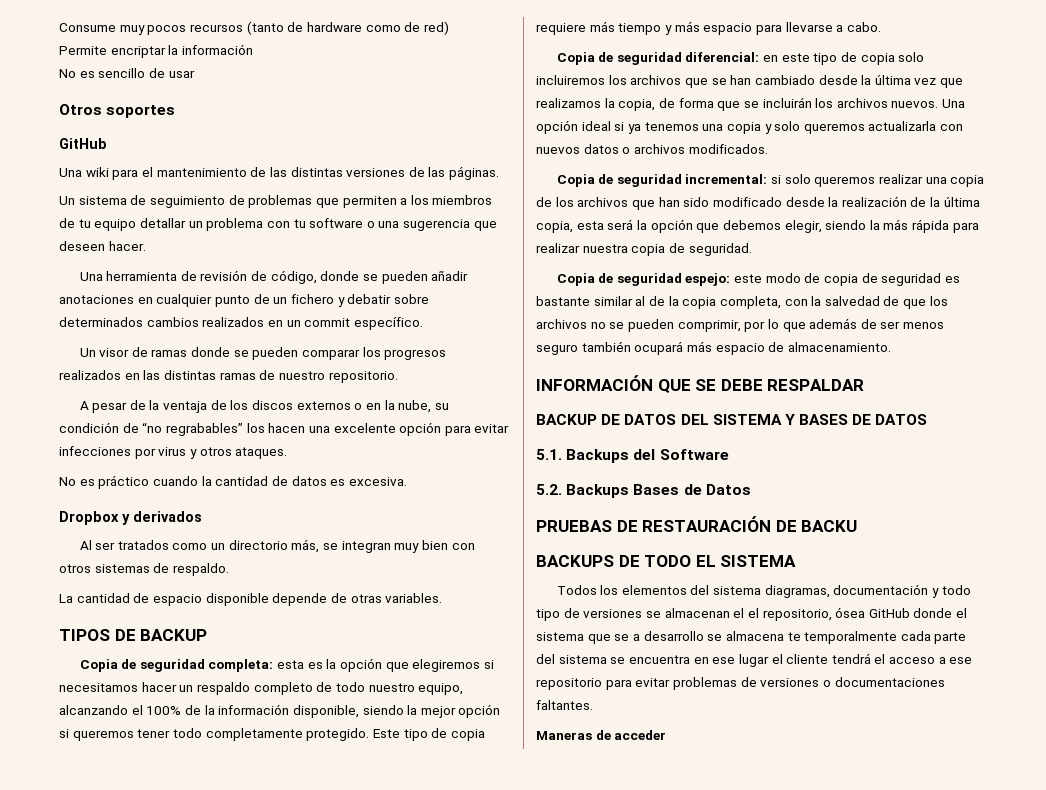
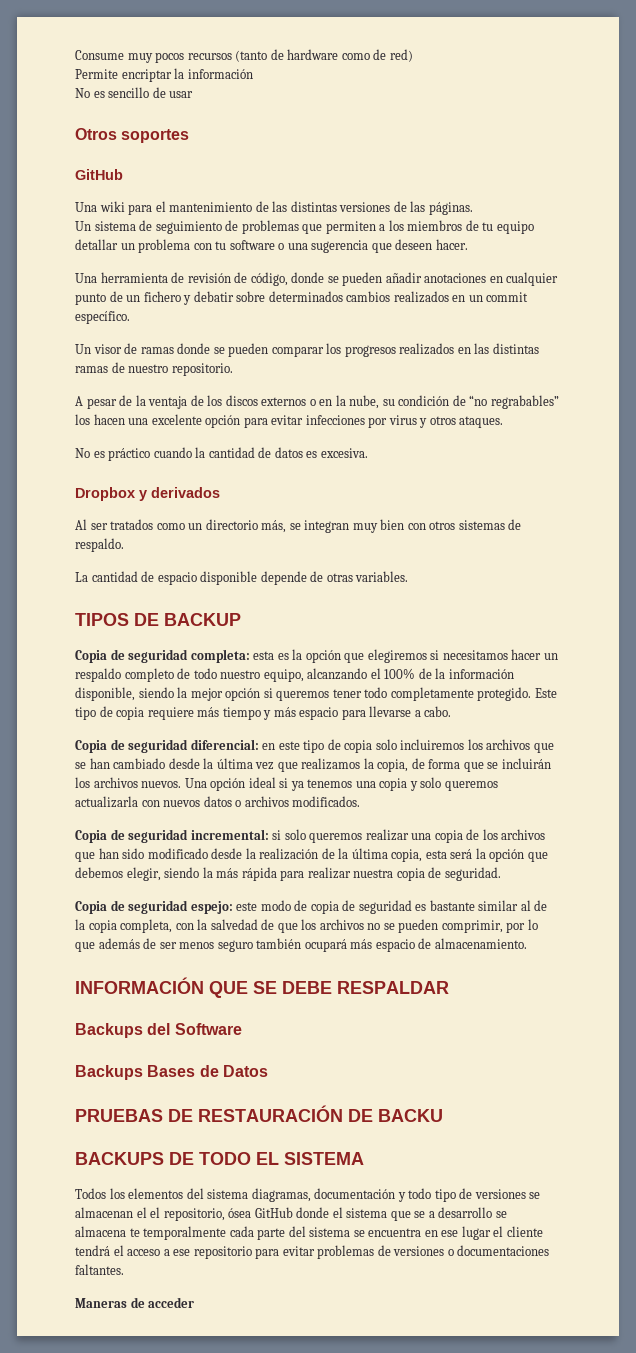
[536,414,928,425] [536,449,562,460] BACKUP DE DATOS DEL SISTEMA Y BASES DE DATOS // 5.1. -> (449, 987) none
[536,484,562,495] 5.2. -> (242, 1029) none

